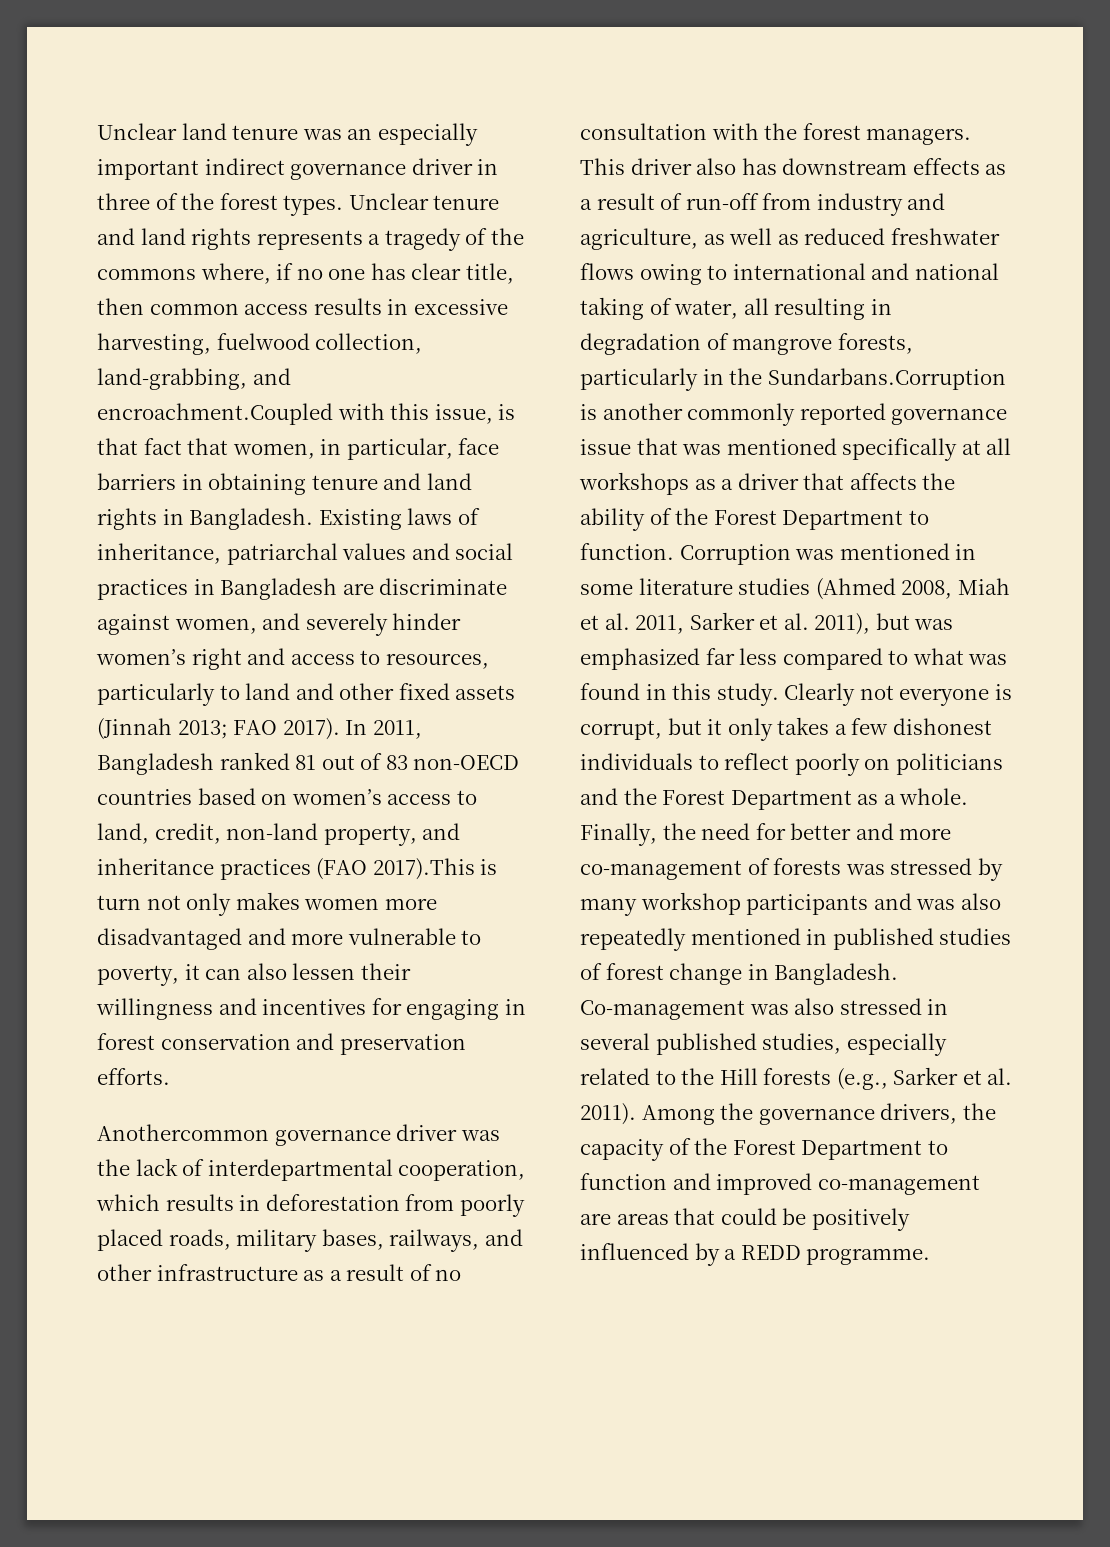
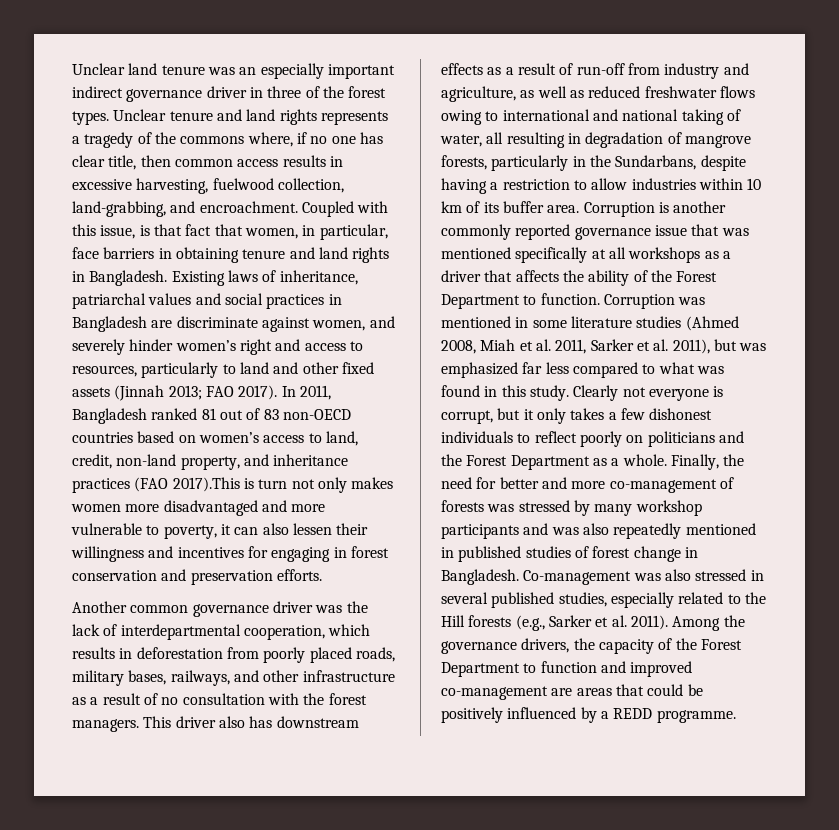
[97,403,333,425] encroachment.Coupled -> [199,201,354,217] encroachment. Coupled
[97,1124,269,1141] Anothercommon -> [72,601,189,613] Another common
[767,368,1006,390] Sundarbans.Corruption -> [615,155,746,171] [441,178,762,194] [441,201,655,217] Sundarbans, despite having a restriction to allow industries within 10 km of its buffer area. Corruption

